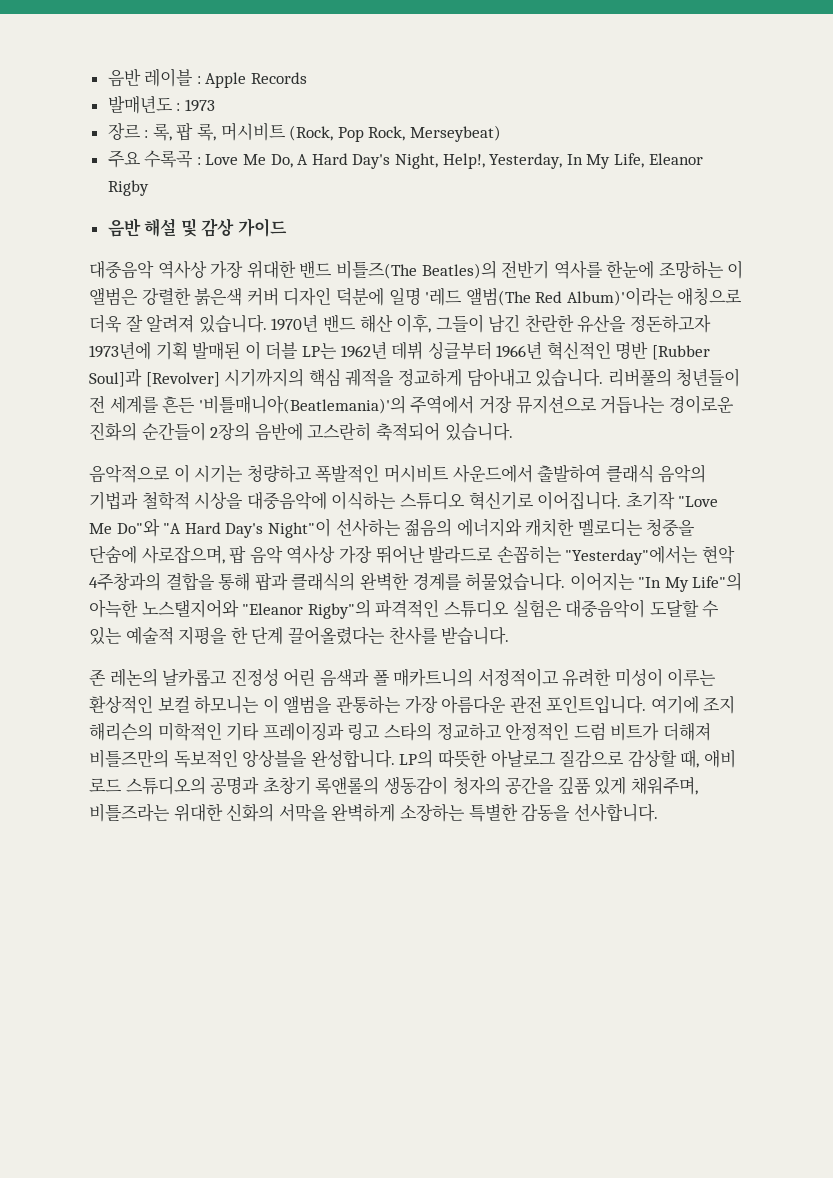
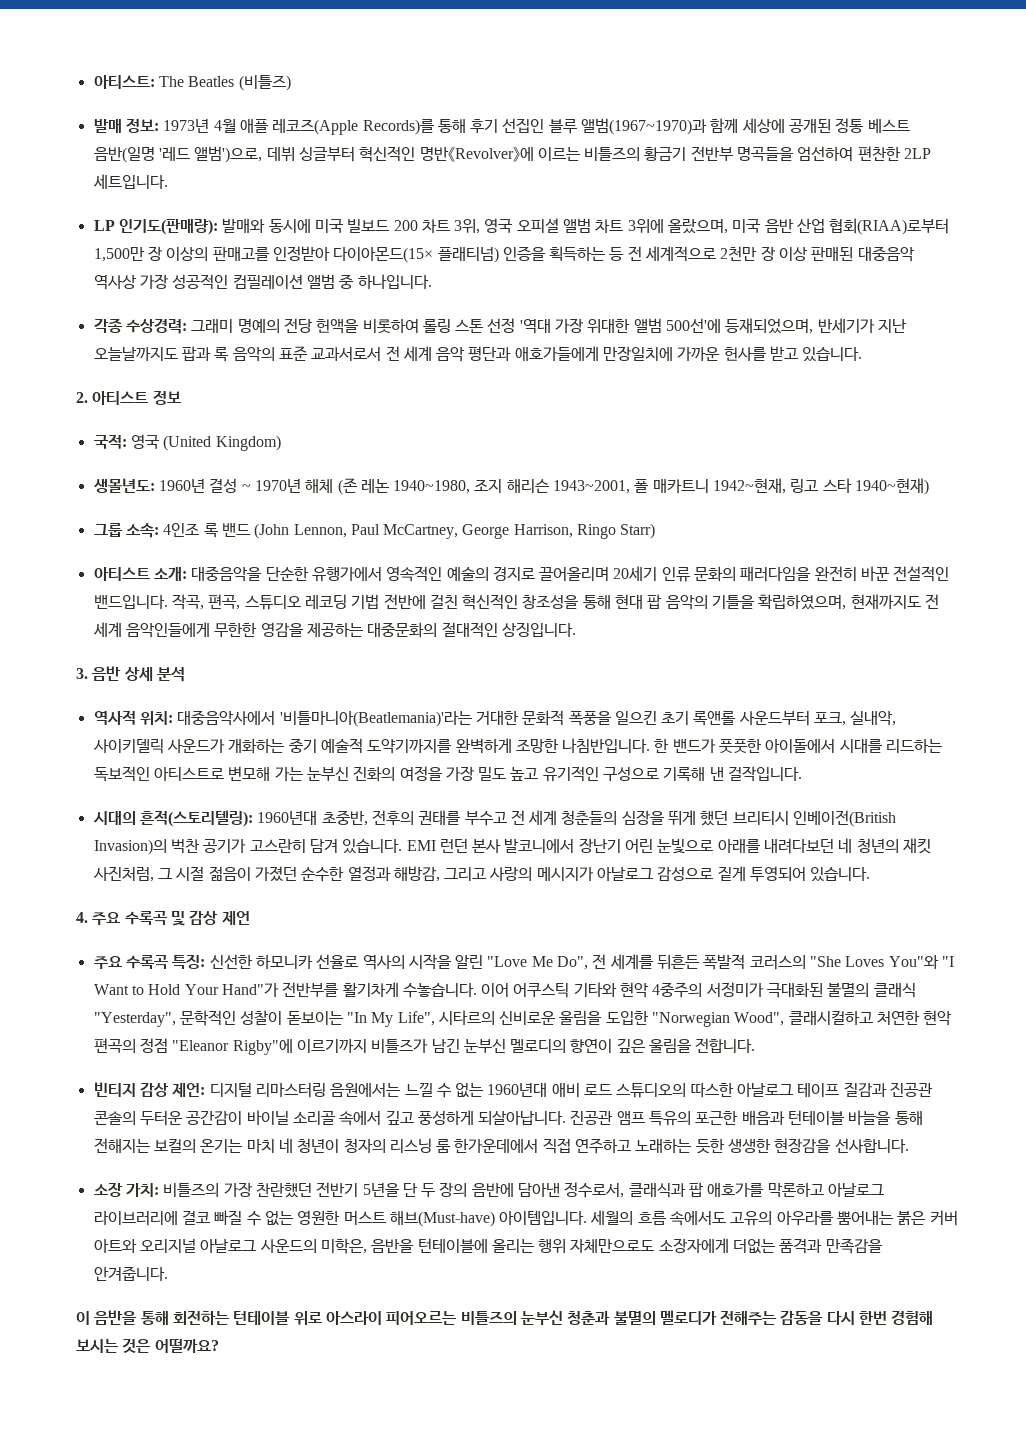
[107,68,308,88] [107,96,215,114] [107,122,502,142] [107,150,703,169] [107,180,149,196] [107,218,288,237] [89,260,744,279] [89,287,743,306] [89,314,712,333] [89,341,711,360] [89,368,741,387] [89,395,734,414] [89,422,513,441] [89,464,707,483] [89,491,719,510] [89,518,696,538] [89,545,735,565] [89,572,743,592] [89,599,720,619] [89,626,510,645] [89,668,717,687] [89,695,736,714] [89,722,711,741] [89,749,736,768] [89,776,698,795] [89,803,658,822] 음반 레이블 : Apple Records // 발매년도 : 1973 // 장르 : 록, 팝 록, 머시비트 (Rock, Pop Rock, Merseybeat) // 주요 수록곡 : Love Me Do, A Hard Day's Night, Help!, Yesterday, In My Life, Eleanor Rigby // 음반 해설 및 감상 가이드 // 대중음악 역사상 가장 위대한 밴드 비틀즈(The Beatles)의 전반기 역사를 한눈에 조망하는 이 앨범은 강렬한 붉은색 커버 디자인 덕분에 일명 '레드 앨범(The Red Album)'이라는 애칭으로 더욱 잘 알려져 있습니다. 1970년 밴드 해산 이후, 그들이 남긴 찬란한 유산을 정돈하고자 1973년에 기획 발매된 이 더블 LP는 1962년 데뷔 싱글부터 1966년 혁신적인 명반 [Rubber Soul]과 [Revolver] 시기까지의 핵심 궤적을 정교하게 담아내고 있습니다. 리버풀의 청년들이 전 세계를 흔든 '비틀매니아(Beatlemania)'의 주역에서 거장 뮤지션으로 거듭나는 경이로운 진화의 순간들이 2장의 음반에 고스란히 축적되어 있습니다. // 음악적으로 이 시기는 청량하고 폭발적인 머시비트 사운드에서 출발하여 클래식 음악의 기법과 철학적 시상을 대중음악에 이식하는 스튜디오 혁신기로 이어집니다. 초기작 "Love Me Do"와 "A Hard Day's Night"이 선사하는 젊음의 에너지와 캐치한 멜로디는 청중을 단숨에 사로잡으며, 팝 음악 역사상 가장 뛰어난 발라드로 손꼽히는 "Yesterday"에서는 현악 4주창과의 결합을 통해 팝과 클래식의 완벽한 경계를 허물었습니다. 이어지는 "In My Life"의 아늑한 노스탤지어와 "Eleanor Rigby"의 파격적인 스튜디오 실험은 대중음악이 도달할 수 있는 예술적 지평을 한 단계 끌어올렸다는 찬사를 받습니다. // 존 레논의 날카롭고 진정성 어린 음색과 폴 매카트니의 서정적이고 유려한 미성이 이루는 환상적인 보컬 하모니는 이 앨범을 관통하는 가장 아름다운 관전 포인트입니다. 여기에 조지 해리슨의 미학적인 기타 프레이징과 링고 스타의 정교하고 안정적인 드럼 비트가 더해져 비틀즈만의 독보적인 앙상블을 완성합니다. LP의 따뜻한 아날로그 질감으로 감상할 때, 애비 로드 스튜디오의 공명과 초창기 록앤롤의 생동감이 청자의 공간을 깊품 있게 채워주며, 비틀즈라는 위대한 신화의 서막을 완벽하게 소장하는 특별한 감동을 선사합니다. -> [93,75,291,91] [93,118,910,135] [93,146,932,163] [92,174,168,189] [93,218,950,235] [93,246,915,263] [93,274,432,290] [93,318,908,334] [93,346,863,362] [76,390,181,405] [93,434,281,451] [92,478,930,495] [93,523,656,539] [93,566,950,582] [93,594,940,610] [92,622,576,638] [76,666,185,682] [93,710,897,727] [92,738,944,754] [93,766,803,782] [92,810,897,827] [93,838,932,855] [92,866,871,882] [76,910,250,926] [93,954,955,970] [93,982,916,998] [93,1010,953,1027] [93,1038,756,1055] [93,1082,934,1098] [93,1110,923,1126] [93,1138,909,1154] [93,1182,885,1198] [93,1210,958,1227] [93,1238,883,1254] [93,1266,168,1281] [76,1310,934,1325] [76,1338,219,1353] 아티스트: The Beatles (비틀즈) // 발매 정보: 1973년 4월 애플 레코즈(Apple Records)를 통해 후기 선집인 블루 앨범(1967~1970)과 함께 세상에 공개된 정통 베스트 음반(일명 '레드 앨범')으로, 데뷔 싱글부터 혁신적인 명반《Revolver》에 이르는 비틀즈의 황금기 전반부 명곡들을 엄선하여 편찬한 2LP 세트입니다. // LP 인기도(판매량): 발매와 동시에 미국 빌보드 200 차트 3위, 영국 오피셜 앨범 차트 3위에 올랐으며, 미국 음반 산업 협회(RIAA)로부터 1,500만 장 이상의 판매고를 인정받아 다이아몬드(15× 플래티넘) 인증을 획득하는 등 전 세계적으로 2천만 장 이상 판매된 대중음악 역사상 가장 성공적인 컴필레이션 앨범 중 하나입니다. // 각종 수상경력: 그래미 명예의 전당 헌액을 비롯하여 롤링 스톤 선정 '역대 가장 위대한 앨범 500선'에 등재되었으며, 반세기가 지난 오늘날까지도 팝과 록 음악의 표준 교과서로서 전 세계 음악 평단과 애호가들에게 만장일치에 가까운 헌사를 받고 있습니다. // 2. 아티스트 정보 // 국적: 영국 (United Kingdom) // 생몰년도: 1960년 결성 ~ 1970년 해체 (존 레논 1940~1980, 조지 해리슨 1943~2001, 폴 매카트니 1942~현재, 링고 스타 1940~현재) // 그룹 소속: 4인조 록 밴드 (John Lennon, Paul McCartney, George Harrison, Ringo Starr) // 아티스트 소개: 대중음악을 단순한 유행가에서 영속적인 예술의 경지로 끌어올리며 20세기 인류 문화의 패러다임을 완전히 바꾼 전설적인 밴드입니다. 작곡, 편곡, 스튜디오 레코딩 기법 전반에 걸친 혁신적인 창조성을 통해 현대 팝 음악의 기틀을 확립하였으며, 현재까지도 전 세계 음악인들에게 무한한 영감을 제공하는 대중문화의 절대적인 상징입니다. // 3. 음반 상세 분석 // 역사적 위치: 대중음악사에서 '비틀마니아(Beatlemania)'라는 거대한 문화적 폭풍을 일으킨 초기 록앤롤 사운드부터 포크, 실내악, 사이키델릭 사운드가 개화하는 중기 예술적 도약기까지를 완벽하게 조망한 나침반입니다. 한 밴드가 풋풋한 아이돌에서 시대를 리드하는 독보적인 아티스트로 변모해 가는 눈부신 진화의 여정을 가장 밀도 높고 유기적인 구성으로 기록해 낸 걸작입니다. // 시대의 흔적(스토리텔링): 1960년대 초중반, 전후의 권태를 부수고 전 세계 청춘들의 심장을 뛰게 했던 브리티시 인베이전(British Invasion)의 벅찬 공기가 고스란히 담겨 있습니다. EMI 런던 본사 발코니에서 장난기 어린 눈빛으로 아래를 내려다보던 네 청년의 재킷 사진처럼, 그 시절 젊음이 가졌던 순수한 열정과 해방감, 그리고 사랑의 메시지가 아날로그 감성으로 짙게 투영되어 있습니다. // 4. 주요 수록곡 및 감상 제언 // 주요 수록곡 특징: 신선한 하모니카 선율로 역사의 시작을 알린 "Love Me Do", 전 세계를 뒤흔든 폭발적 코러스의 "She Loves You"와 "I Want to Hold Your Hand"가 전반부를 활기차게 수놓습니다. 이어 어쿠스틱 기타와 현악 4중주의 서정미가 극대화된 불멸의 클래식 "Yesterday", 문학적인 성찰이 돋보이는 "In My Life", 시타르의 신비로운 울림을 도입한 "Norwegian Wood", 클래시컬하고 처연한 현악 편곡의 정점 "Eleanor Rigby"에 이르기까지 비틀즈가 남긴 눈부신 멜로디의 향연이 깊은 울림을 전합니다. // 빈티지 감상 제언: 디지털 리마스터링 음원에서는 느낄 수 없는 1960년대 애비 로드 스튜디오의 따스한 아날로그 테이프 질감과 진공관 콘솔의 두터운 공간감이 바이닐 소리골 속에서 깊고 풍성하게 되살아납니다. 진공관 앰프 특유의 포근한 배음과 턴테이블 바늘을 통해 전해지는 보컬의 온기는 마치 네 청년이 청자의 리스닝 룸 한가운데에서 직접 연주하고 노래하는 듯한 생생한 현장감을 선사합니다. // 소장 가치: 비틀즈의 가장 찬란했던 전반기 5년을 단 두 장의 음반에 담아낸 정수로서, 클래식과 팝 애호가를 막론하고 아날로그 라이브러리에 결코 빠질 수 없는 영원한 머스트 해브(Must-have) 아이템입니다. 세월의 흐름 속에서도 고유의 아우라를 뿜어내는 붉은 커버 아트와 오리지널 아날로그 사운드의 미학은, 음반을 턴테이블에 올리는 행위 자체만으로도 소장자에게 더없는 품격과 만족감을 안겨줍니다. // 이 음반을 통해 회전하는 턴테이블 위로 아스라이 피어오르는 비틀즈의 눈부신 청춘과 불멸의 멜로디가 전해주는 감동을 다시 한번 경험해 보시는 것은 어떨까요?

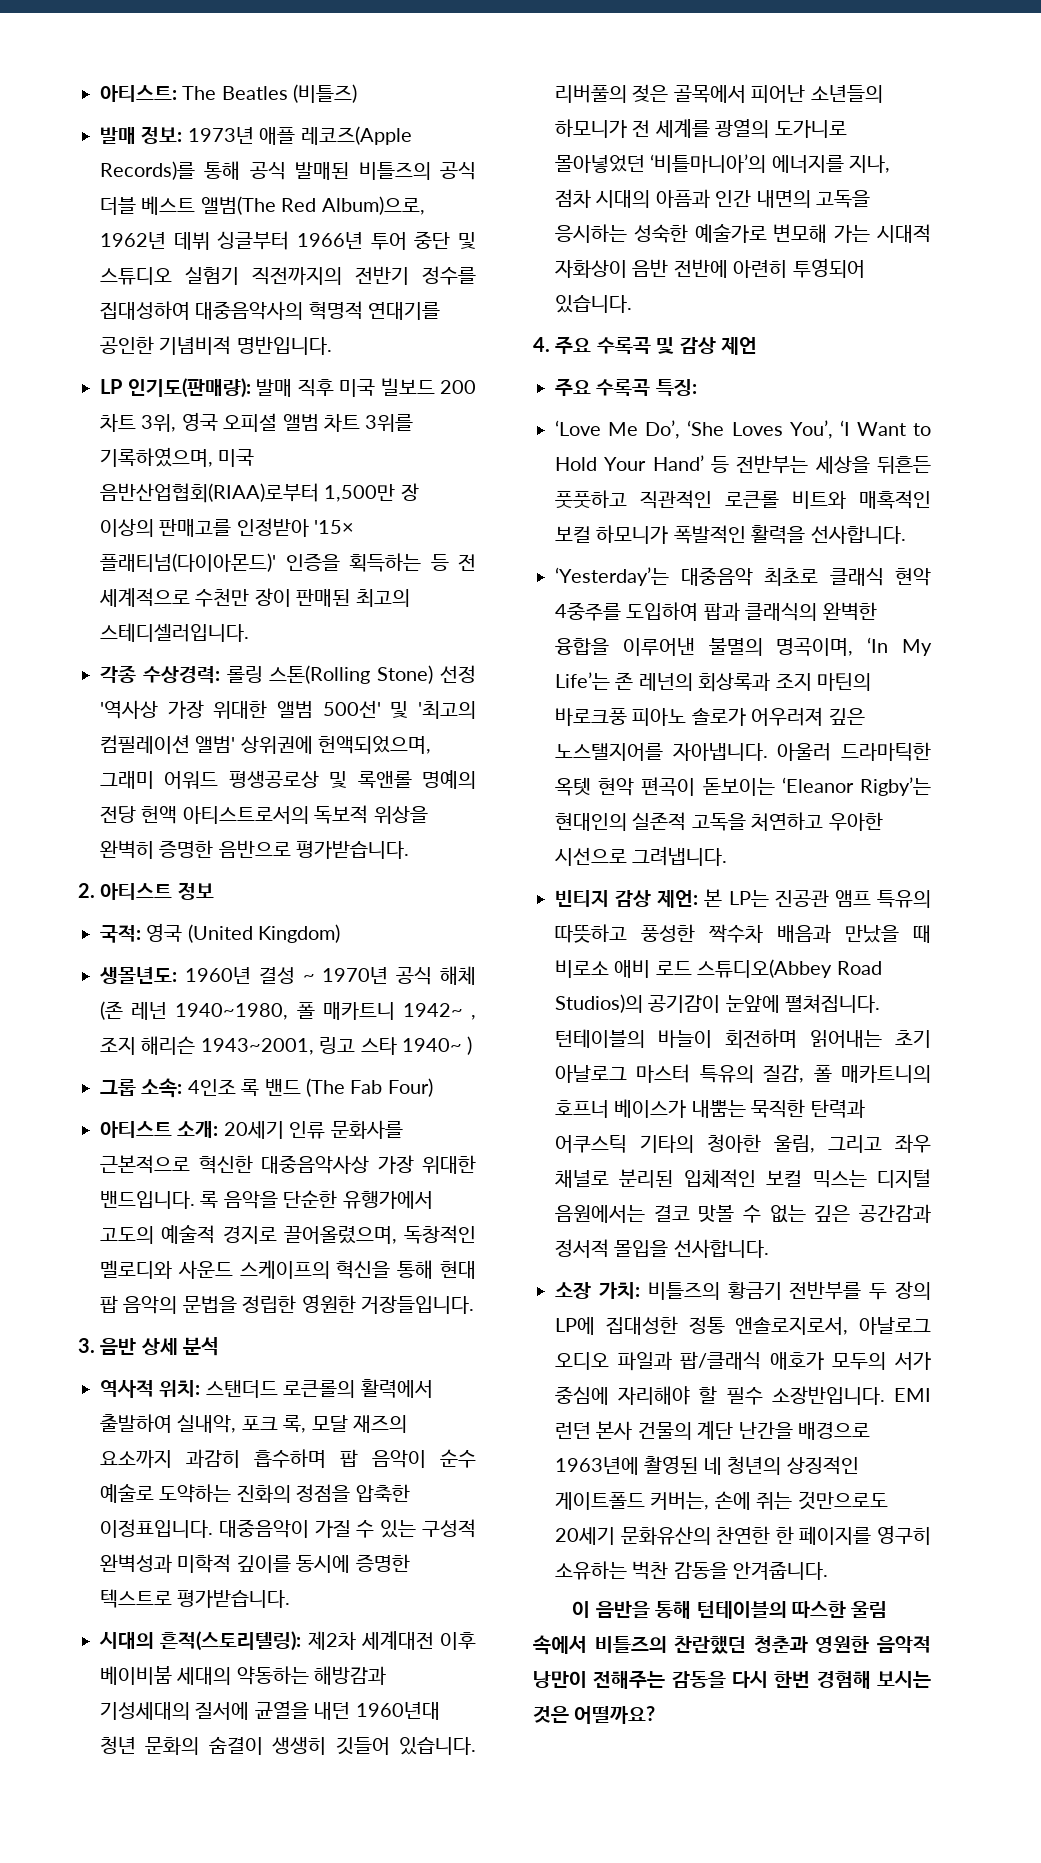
[213,118,236,133] 4월 -> (254, 135) none
[470,118,910,135] [93,146,932,163] [92,174,168,189] 후기 선집인 블루 앨범(1967~1970)과 함께 세상에 공개된 정통 베스트 음반(일명 '레드 앨범')으로, 데뷔 싱글부터 혁신적인 명반《Revolver》에 이르는 비틀즈의 황금기 전반부 명곡들을 엄선하여 편찬한 2LP 세트입니다. -> [249,162,476,180] [100,196,425,215] [100,231,477,250] [100,266,476,285] [100,301,441,320] [100,336,332,355] 공식 발매된 비틀즈의 공식 더블 베스트 앨범(The Red Album)으로, 1962년 데뷔 싱글부터 1966년 투어 중단 및 스튜디오 실험기 직전까지의 전반기 정수를 집대성하여 대중음악사의 혁명적 연대기를 공인한 기념비적 명반입니다.
[222,218,311,233] 발매와 동시에 -> [256,379,334,397] 발매 직후
[627,218,950,235] 3위에 올랐으며, 미국 음반 산업 협회(RIAA)로부터 -> [365,414,414,432] [100,447,255,467] [100,483,319,503] 3위를 기록하였으며, 미국 음반산업협회(RIAA)로부터
[333,247,499,263] 다이아몬드(15× 플래티넘) -> [314,520,355,534] [100,553,276,572] '15× 플래티넘(다이아몬드)'
[720,246,915,262] [93,274,432,290] [93,318,908,334] [93,346,863,362] 2천만 장 이상 판매된 대중음악 역사상 가장 성공적인 컴필레이션 앨범 중 하나입니다. // 각종 수상경력: 그래미 명예의 전당 헌액을 비롯하여 롤링 스톤 선정 '역대 가장 위대한 앨범 500선'에 등재되었으며, 반세기가 지난 오늘날까지도 팝과 록 음악의 표준 교과서로서 전 세계 음악 평단과 애호가들에게 만장일치에 가까운 헌사를 받고 있습니다. -> [195,588,410,607] [100,623,249,642] [100,665,477,684] [100,700,477,719] [100,735,432,754] [100,770,476,789] [100,805,428,824] [100,840,410,859] 수천만 장이 판매된 최고의 스테디셀러입니다. // 각종 수상경력: 롤링 스톤(Rolling Stone) 선정 '역사상 가장 위대한 앨범 500선' 및 '최고의 컴필레이션 앨범' 상위권에 헌액되었으며, 그래미 어워드 평생공로상 및 록앤롤 명예의 전당 헌액 아티스트로서의 독보적 위상을 완벽히 증명한 음반으로 평가받습니다.
(301, 486) none -> [396,967,433,985] 공식
[360,478,930,495] 레논 1940~1980, 조지 해리슨 1943~2001, 폴 매카트니 1942~현재, 링고 스타 1940~현재) -> [131,1002,476,1020] [100,1036,473,1055] 레넌 1940~1980, 폴 매카트니 1942~ , 조지 해리슨 1943~2001, 링고 스타 1940~ )
[254,523,656,539] [93,566,950,582] [93,594,940,610] [92,622,576,638] (John Lennon, Paul McCartney, George Harrison, Ringo Starr) // 아티스트 소개: 대중음악을 단순한 유행가에서 영속적인 예술의 경지로 끌어올리며 20세기 인류 문화의 패러다임을 완전히 바꾼 전설적인 밴드입니다. 작곡, 편곡, 스튜디오 레코딩 기법 전반에 걸친 혁신적인 창조성을 통해 현대 팝 음악의 기틀을 확립하였으며, 현재까지도 전 세계 음악인들에게 무한한 영감을 제공하는 대중문화의 절대적인 상징입니다. -> [306,1078,433,1097] [100,1120,403,1139] [100,1155,476,1174] [100,1190,433,1209] [100,1225,476,1244] [100,1260,477,1279] [100,1294,474,1314] (The Fab Four) // 아티스트 소개: 20세기 인류 문화사를 근본적으로 혁신한 대중음악사상 가장 위대한 밴드입니다. 록 음악을 단순한 유행가에서 고도의 예술적 경지로 끌어올렸으며, 독창적인 멜로디와 사운드 스케이프의 혁신을 통해 현대 팝 음악의 문법을 정립한 영원한 거장들입니다.
[177,710,897,727] [92,738,944,754] [93,766,803,782] [92,810,897,827] [93,838,932,855] [92,866,746,882] 대중음악사에서 '비틀마니아(Beatlemania)'라는 거대한 문화적 폭풍을 일으킨 초기 록앤롤 사운드부터 포크, 실내악, 사이키델릭 사운드가 개화하는 중기 예술적 도약기까지를 완벽하게 조망한 나침반입니다. 한 밴드가 풋풋한 아이돌에서 시대를 리드하는 독보적인 아티스트로 변모해 가는 눈부신 진화의 여정을 가장 밀도 높고 유기적인 구성으로 기록해 낸 걸작입니다. // 시대의 흔적(스토리텔링): 1960년대 초중반, 전후의 권태를 부수고 전 세계 청춘들의 심장을 뛰게 했던 브리티시 인베이전(British Invasion)의 벅찬 공기가 고스란히 담겨 있습니다. EMI 런던 본사 발코니에서 장난기 어린 눈빛으로 아래를 내려다보던 네 청년의 재킷 사진처럼, 그 시절 젊음이 가졌던 순수한 열정과 해방감, 그리고 사랑의 메시지가 아날로그 감성으로 짙게 -> [205,1379,433,1398] [100,1414,407,1433] [100,1449,476,1468] [100,1484,410,1503] [100,1519,477,1538] [100,1554,410,1573] [100,1589,291,1608] [99,1631,476,1651] [100,1666,387,1685] [100,1701,440,1720] [100,1736,476,1755] [555,84,883,103] [555,119,847,138] [555,154,891,173] [555,189,870,208] [555,224,931,243] [555,259,788,278] 스탠더드 로큰롤의 활력에서 출발하여 실내악, 포크 록, 모달 재즈의 요소까지 과감히 흡수하며 팝 음악이 순수 예술로 도약하는 진화의 정점을 압축한 이정표입니다. 대중음악이 가질 수 있는 구성적 완벽성과 미학적 깊이를 동시에 증명한 텍스트로 평가받습니다. // 시대의 흔적(스토리텔링): 제2차 세계대전 이후 베이비붐 세대의 약동하는 해방감과 기성세대의 질서에 균열을 내던 1960년대 청년 문화의 숨결이 생생히 깃들어 있습니다. 리버풀의 젖은 골목에서 피어난 소년들의 하모니가 전 세계를 광열의 도가니로 몰아넣었던 ‘비틀마니아’의 에너지를 지나, 점차 시대의 아픔과 인간 내면의 고독을 응시하는 성숙한 예술가로 변모해 가는 시대적 자화상이 음반 전반에 아련히
[209,954,955,970] [93,982,916,998] [93,1010,953,1027] [93,1038,756,1055] [93,1082,934,1098] [93,1110,923,1126] [93,1138,909,1154] [93,1182,885,1198] [93,1210,958,1227] [93,1238,883,1254] [93,1266,168,1281] [76,1310,717,1325] 신선한 하모니카 선율로 역사의 시작을 알린 "Love Me Do", 전 세계를 뒤흔든 폭발적 코러스의 "She Loves You"와 "I Want to Hold Your Hand"가 전반부를 활기차게 수놓습니다. 이어 어쿠스틱 기타와 현악 4중주의 서정미가 극대화된 불멸의 클래식 "Yesterday", 문학적인 성찰이 돋보이는 "In My Life", 시타르의 신비로운 울림을 도입한 "Norwegian Wood", 클래시컬하고 처연한 현악 편곡의 정점 "Eleanor Rigby"에 이르기까지 비틀즈가 남긴 눈부신 멜로디의 향연이 깊은 울림을 전합니다. // 빈티지 감상 제언: 디지털 리마스터링 음원에서는 느낄 수 없는 1960년대 애비 로드 스튜디오의 따스한 아날로그 테이프 질감과 진공관 콘솔의 두터운 공간감이 바이닐 소리골 속에서 깊고 풍성하게 되살아납니다. 진공관 앰프 특유의 포근한 배음과 턴테이블 바늘을 통해 전해지는 보컬의 온기는 마치 네 청년이 청자의 리스닝 룸 한가운데에서 직접 연주하고 노래하는 듯한 생생한 현장감을 선사합니다. // 소장 가치: 비틀즈의 가장 찬란했던 전반기 5년을 단 두 장의 음반에 담아낸 정수로서, 클래식과 팝 애호가를 막론하고 아날로그 라이브러리에 결코 빠질 수 없는 영원한 머스트 해브(Must-have) 아이템입니다. 세월의 흐름 속에서도 고유의 아우라를 뿜어내는 붉은 커버 아트와 오리지널 아날로그 사운드의 미학은, 음반을 턴테이블에 올리는 행위 자체만으로도 소장자에게 더없는 품격과 만족감을 안겨줍니다. // 이 음반을 통해 회전하는 턴테이블 위로 아스라이 피어오르는 비틀즈의 눈부신 청춘과 불멸의 멜로디가 -> [555,420,931,439] [555,455,931,474] [555,490,931,509] [555,525,906,544] [555,567,931,586] [555,602,877,621] [555,637,932,656] [555,672,871,692] [555,707,865,726] [555,742,931,761] [555,777,931,796] [555,812,883,831] [555,846,728,866] [555,889,931,908] [555,924,931,943] [555,959,882,978] [555,994,881,1013] [555,1029,931,1049] [555,1064,931,1083] [555,1099,865,1118] [555,1134,931,1153] [555,1169,931,1188] [555,1204,932,1223] [555,1239,769,1258] [555,1281,931,1300] [555,1316,931,1335] [555,1351,931,1371] [555,1386,931,1405] [555,1421,870,1440] [555,1455,859,1475] [555,1491,888,1510] [555,1525,931,1545] [555,1561,829,1580] [572,1601,888,1619] [533,1635,931,1655] [533,1671,587,1688] // ‘Love Me Do’, ‘She Loves You’, ‘I Want to Hold Your Hand’ 등 전반부는 세상을 뒤흔든 풋풋하고 직관적인 로큰롤 비트와 매혹적인 보컬 하모니가 폭발적인 활력을 선사합니다. // ‘Yesterday’는 대중음악 최초로 클래식 현악 4중주를 도입하여 팝과 클래식의 완벽한 융합을 이루어낸 불멸의 명곡이며, ‘In My Life’는 존 레넌의 회상록과 조지 마틴의 바로크풍 피아노 솔로가 어우러져 깊은 노스탤지어를 자아냅니다. 아울러 드라마틱한 옥텟 현악 편곡이 돋보이는 ‘Eleanor Rigby’는 현대인의 실존적 고독을 처연하고 우아한 시선으로 그려냅니다. // 빈티지 감상 제언: 본 LP는 진공관 앰프 특유의 따뜻하고 풍성한 짝수차 배음과 만났을 때 비로소 애비 로드 스튜디오(Abbey Road Studios)의 공기감이 눈앞에 펼쳐집니다. 턴테이블의 바늘이 회전하며 읽어내는 초기 아날로그 마스터 특유의 질감, 폴 매카트니의 호프너 베이스가 내뿜는 묵직한 탄력과 어쿠스틱 기타의 청아한 울림, 그리고 좌우 채널로 분리된 입체적인 보컬 믹스는 디지털 음원에서는 결코 맛볼 수 없는 깊은 공간감과 정서적 몰입을 선사합니다. // 소장 가치: 비틀즈의 황금기 전반부를 두 장의 LP에 집대성한 정통 앤솔로지로서, 아날로그 오디오 파일과 팝/클래식 애호가 모두의 서가 중심에 자리해야 할 필수 소장반입니다. EMI 런던 본사 건물의 계단 난간을 배경으로 1963년에 촬영된 네 청년의 상징적인 게이트폴드 커버는, 손에 쥐는 것만으로도 20세기 문화유산의 찬연한 한 페이지를 영구히 소유하는 벅찬 감동을 안겨줍니다. // 이 음반을 통해 턴테이블의 따스한 울림 속에서 비틀즈의 찬란했던 청춘과 영원한 음악적 낭만이

